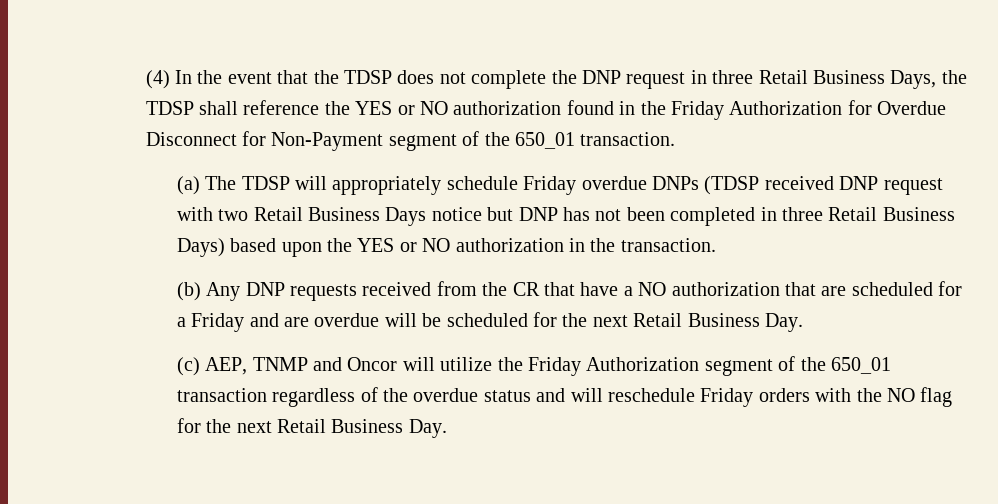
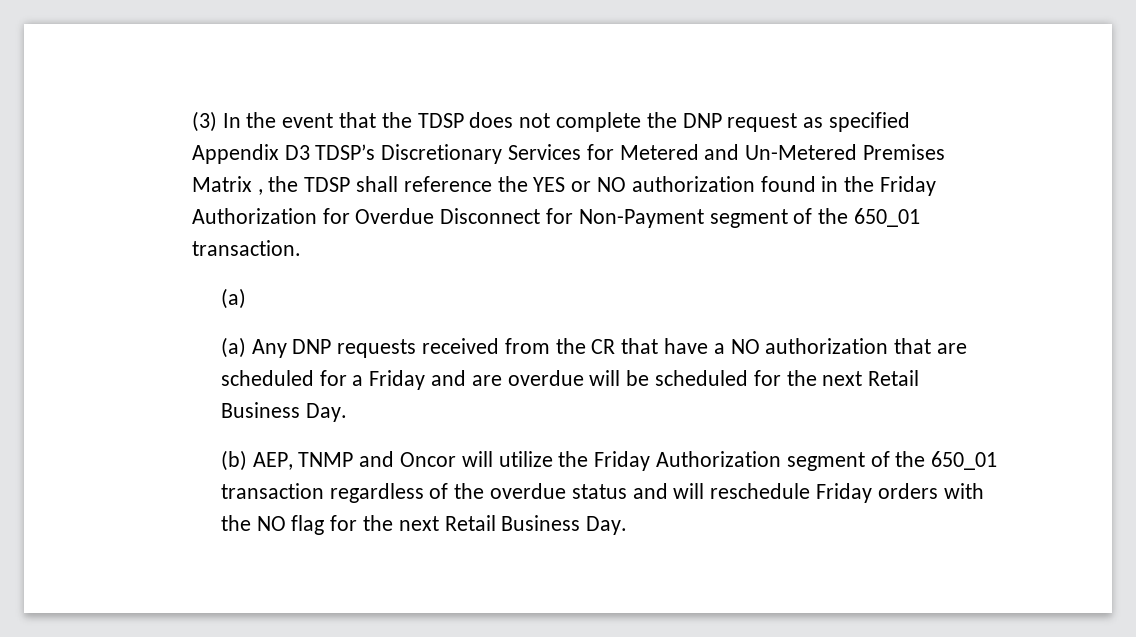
[145,70,170,89] (4) -> [191,111,217,132] (3)
[690,70,937,89] in three Retail Business Days, -> [803,112,911,132] [191,144,946,164] [191,176,263,195] as specified Appendix D3 TDSP’s Discretionary Services for Metered and Un-Metered Premises Matrix ,
[205,176,943,195] [176,207,955,226] [176,238,716,257] [176,282,201,301] The TDSP will appropriately schedule Friday overdue DNPs (TDSP received DNP request with two Retail Business Days notice but DNP has not been completed in three Retail Business Days) based upon the YES or NO authorization in the transaction. // (b) -> [220,337,246,358] // (a)
[176,357,200,376] (c) -> [220,450,247,471] (b)

